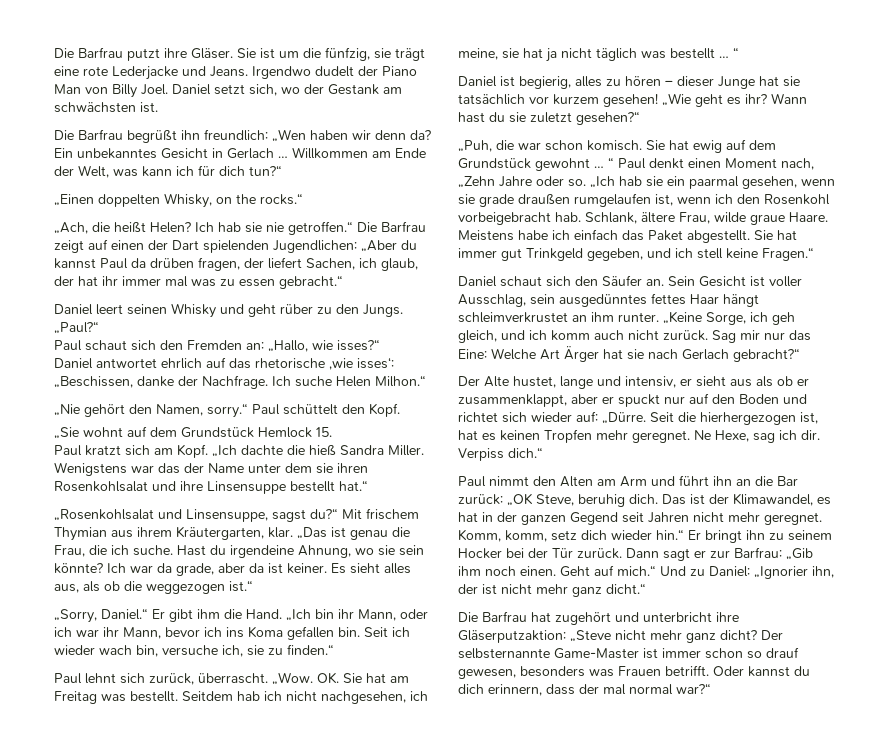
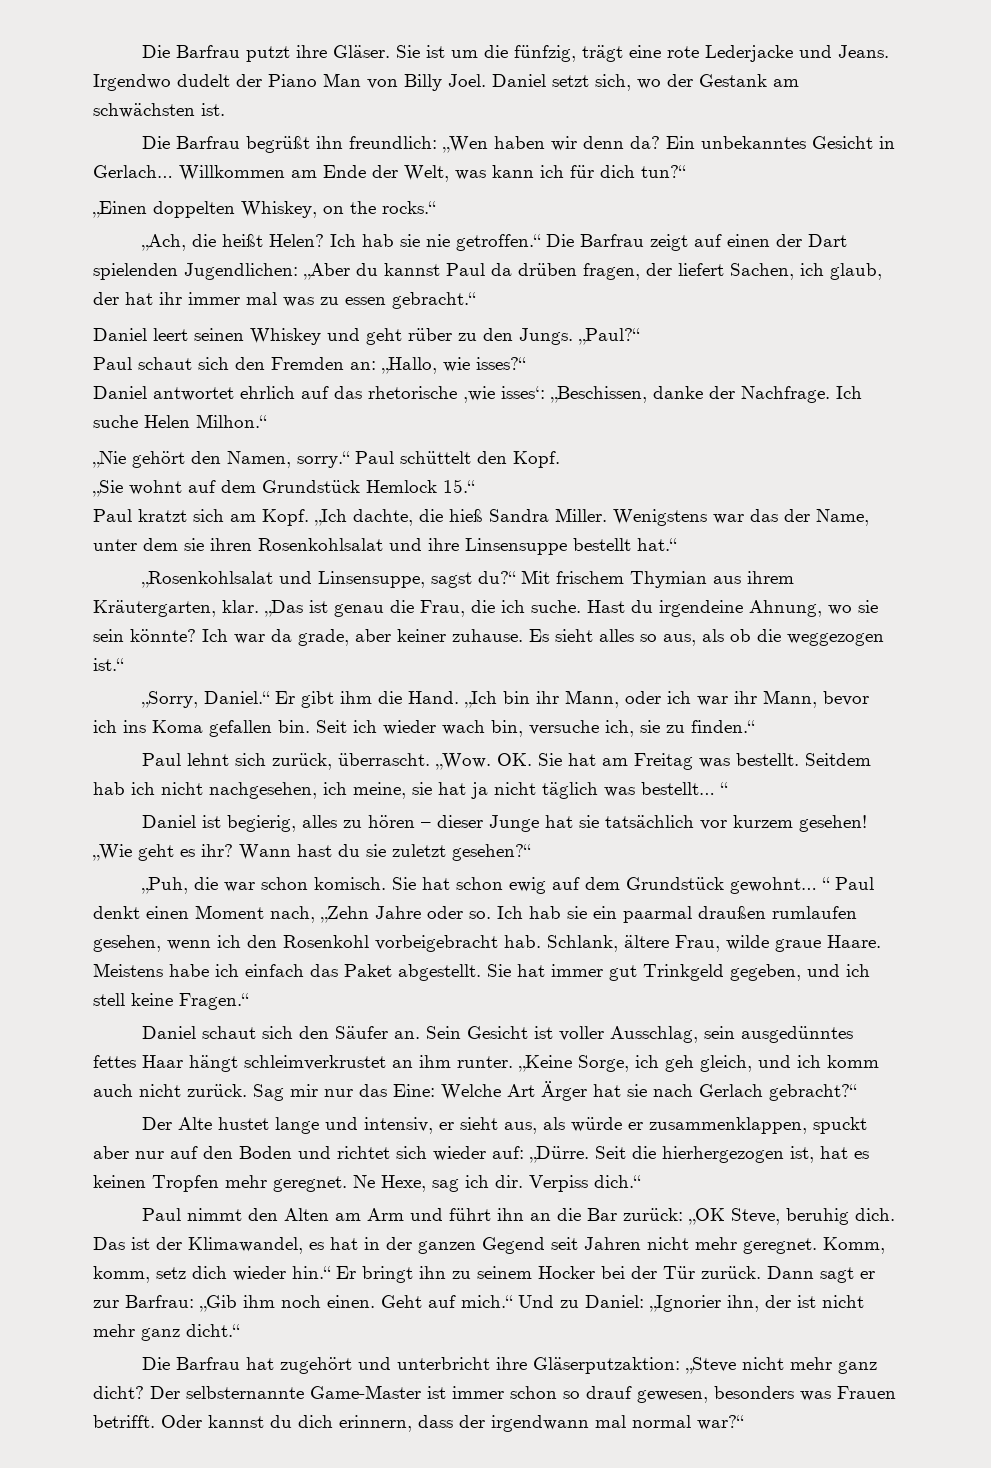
[374,48,391,59] sie -> (577, 53) none
[227,148,288,159] Gerlach … -> [93,165,173,178] Gerlach…
[164,193,212,208] Whisky, -> [241,201,317,218] Whiskey,
[171,303,216,318] Whisky -> [250,328,321,345] Whiskey
[316,427,332,437] 15. -> [443,479,475,493] 15.“
[241,445,283,455] dachte -> [353,509,413,526] dachte,
[208,463,244,473] Name -> [816,509,869,526] Name,
[249,563,327,574] da ist keiner. -> [397,629,523,642] keiner zuhause.
(411, 568) none -> [640,634,657,642] so
[670,48,729,59] bestellt … -> [641,782,715,795] bestellt…
(689, 145) none -> [456,877,504,890] schon
[535,158,604,171] gewohnt … -> [730,877,818,894] gewohnt…
[590,176,615,188] „Ich -> [497,906,523,919] Ich
[742,176,835,189] [458,193,673,207] gesehen, wenn sie grade draußen rumgelaufen ist, -> [698,906,857,919] [93,935,161,952] draußen rumlaufen gesehen,
[513,376,556,388] hustet, -> [218,1117,270,1130] hustet
[730,376,809,387] [458,394,660,407] aus als ob er zusammenklappt, aber er spuckt -> [504,1117,868,1134] [93,1146,129,1159] aus, als würde er zusammenklappen, spuckt aber
(599, 689) none -> [491,1415,589,1432] irgendwann

